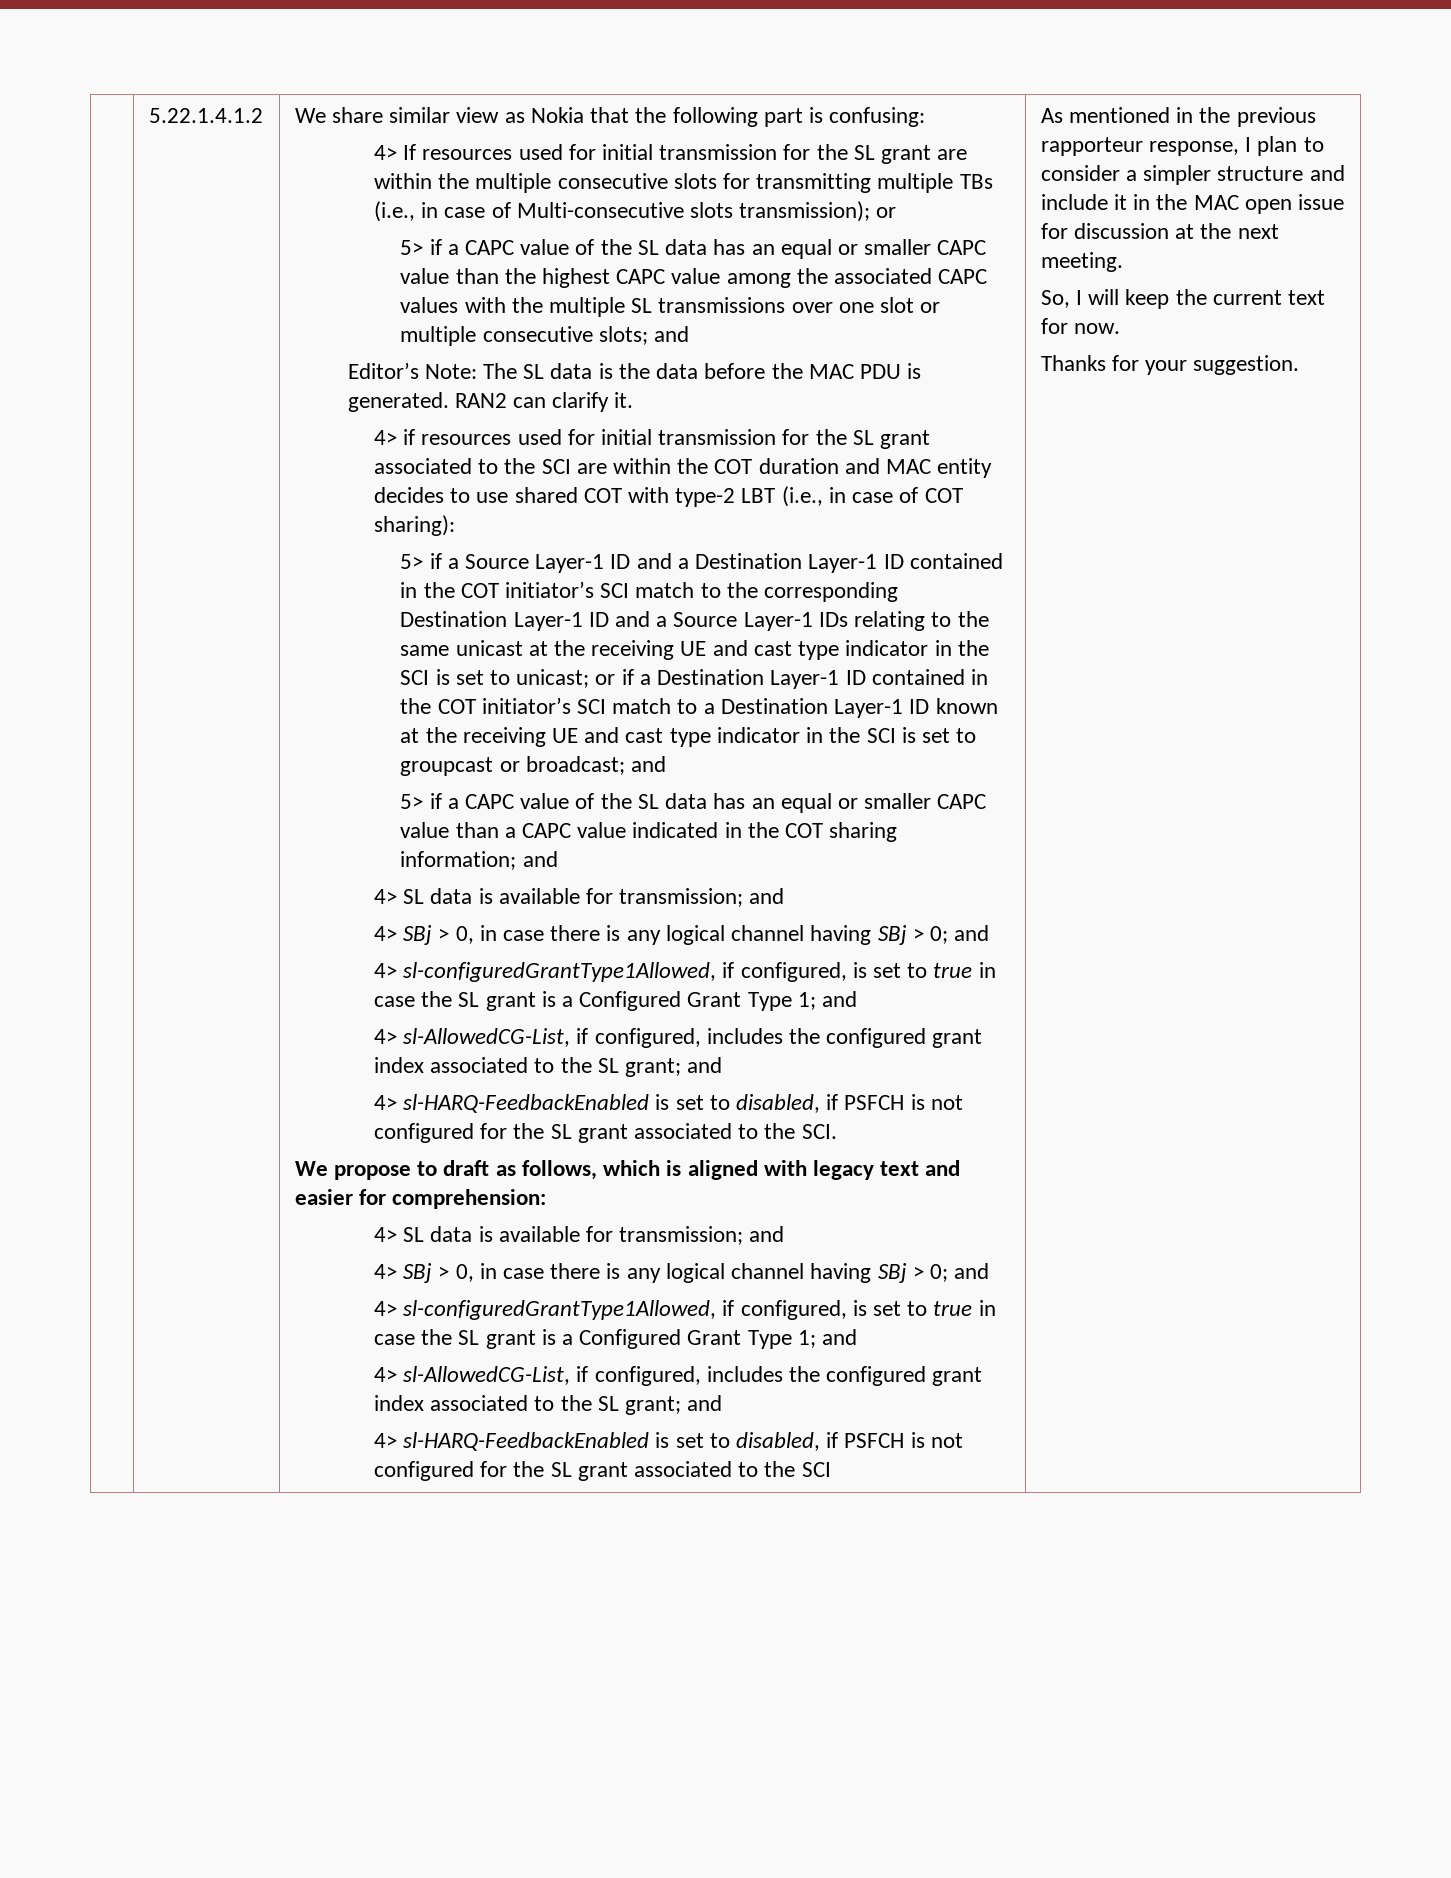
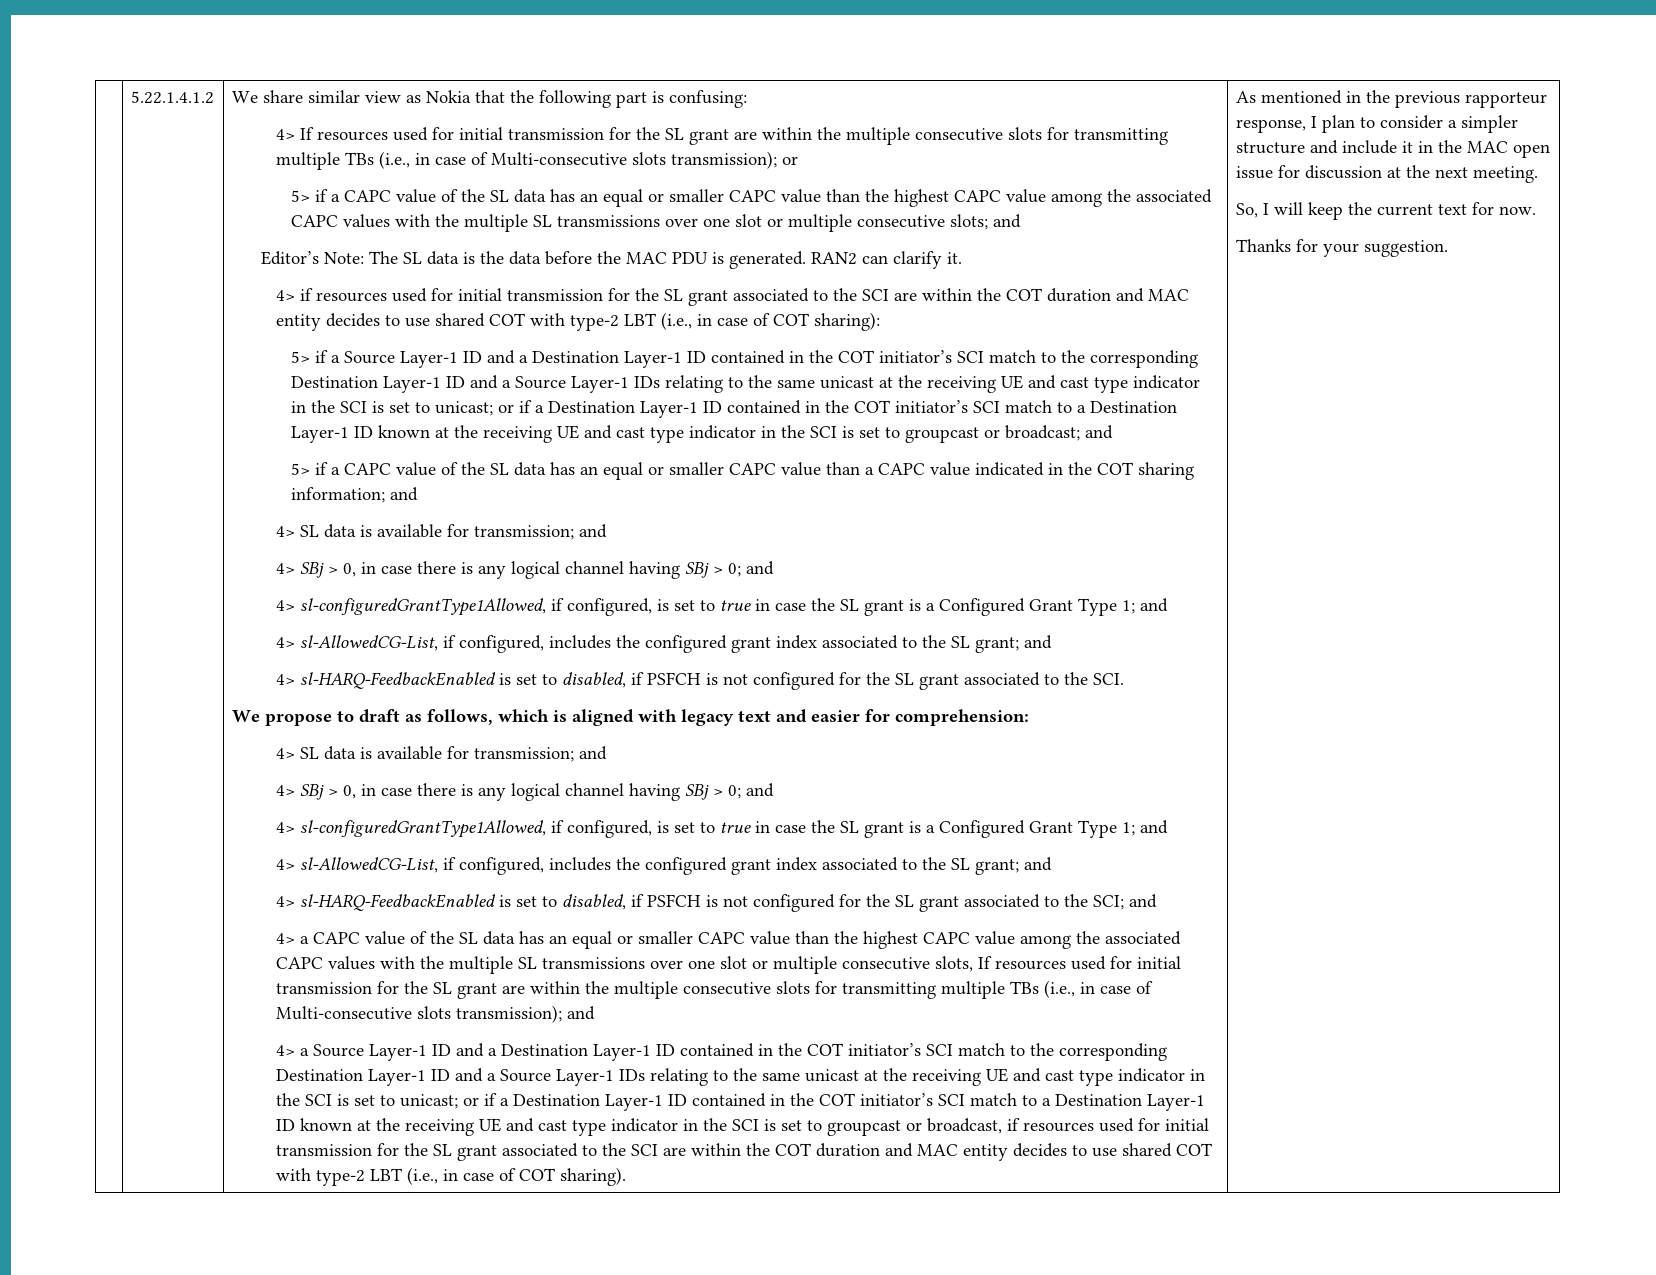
[801,1462,831,1477] SCI -> [1092,894,1157,910] [275,931,1181,949] [275,956,1181,974] [275,980,1153,999] [275,1005,595,1023] [275,1043,1167,1061] [275,1068,1205,1086] [275,1093,1205,1111] [275,1118,1209,1136] [275,1143,1212,1161] [275,1167,626,1186] SCI; and // 4> a CAPC value of the SL data has an equal or smaller CAPC value than the highest CAPC value among the associated CAPC values with the multiple SL transmissions over one slot or multiple consecutive slots, If resources used for initial transmission for the SL grant are within the multiple consecutive slots for transmitting multiple TBs (i.e., in case of Multi-consecutive slots transmission); and // 4> a Source Layer-1 ID and a Destination Layer-1 ID contained in the COT initiator’s SCI match to the corresponding Destination Layer-1 ID and a Source Layer-1 IDs relating to the same unicast at the receiving UE and cast type indicator in the SCI is set to unicast; or if a Destination Layer-1 ID contained in the COT initiator’s SCI match to a Destination Layer-1 ID known at the receiving UE and cast type indicator in the SCI is set to groupcast or broadcast, if resources used for initial transmission for the SL grant associated to the SCI are within the COT duration and MAC entity decides to use shared COT with type-2 LBT (i.e., in case of COT sharing).

